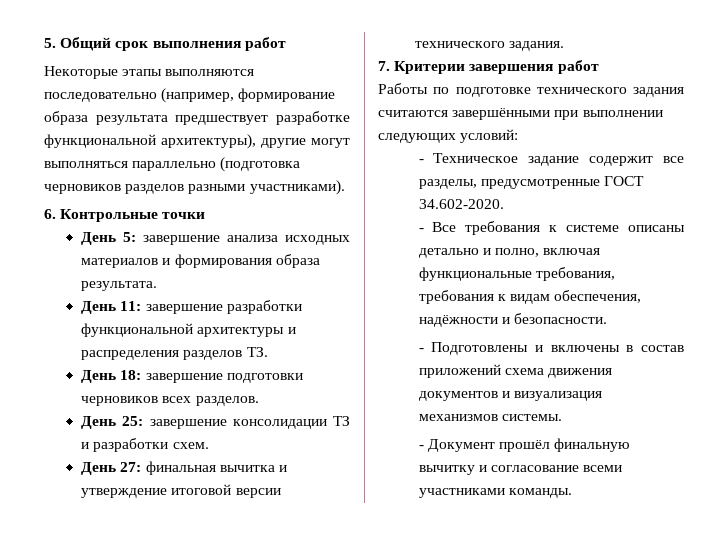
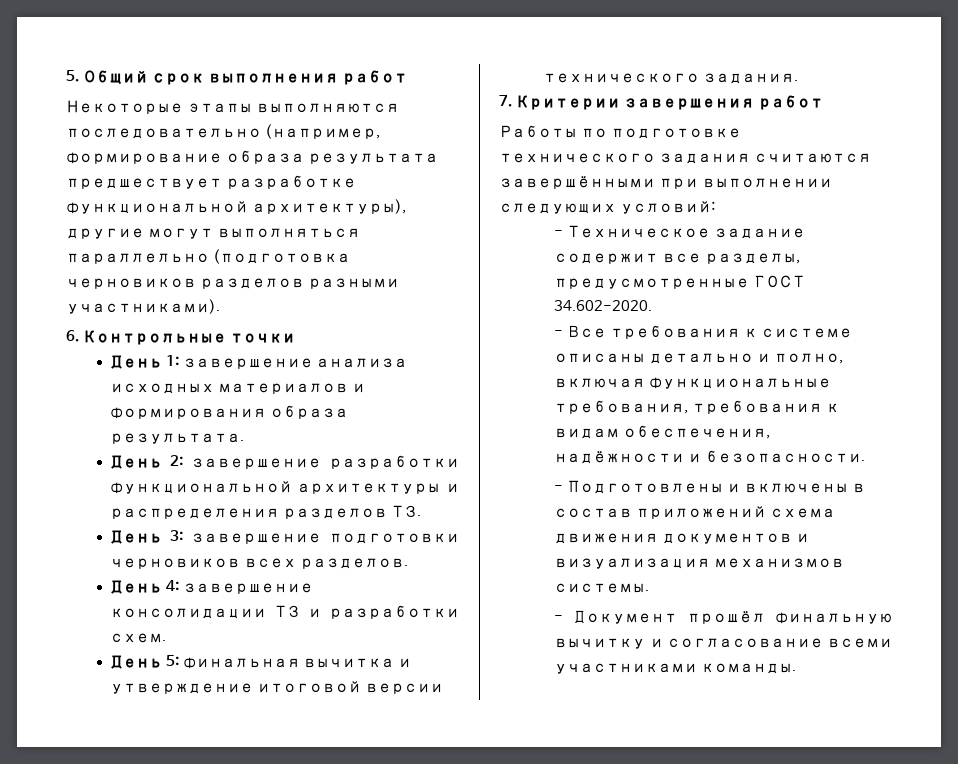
[123,232,137,242] 5: -> [165,355,179,366] 1:
[120,301,142,311] 11: -> [169,455,183,466] 2:
[120,370,142,380] 18: -> [169,530,183,541] 3:
[122,416,144,426] 25: -> [165,580,179,591] 4:
[120,462,142,472] 27: -> [165,655,179,666] 5:

